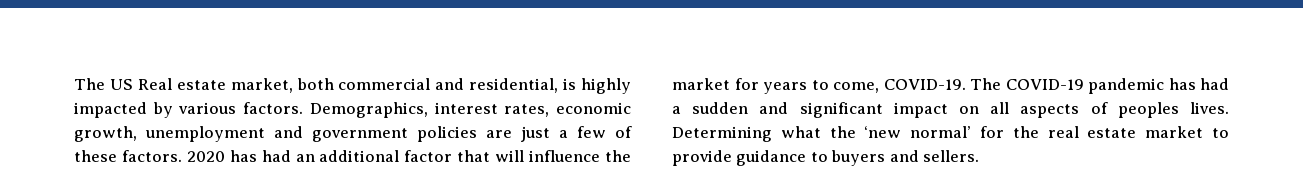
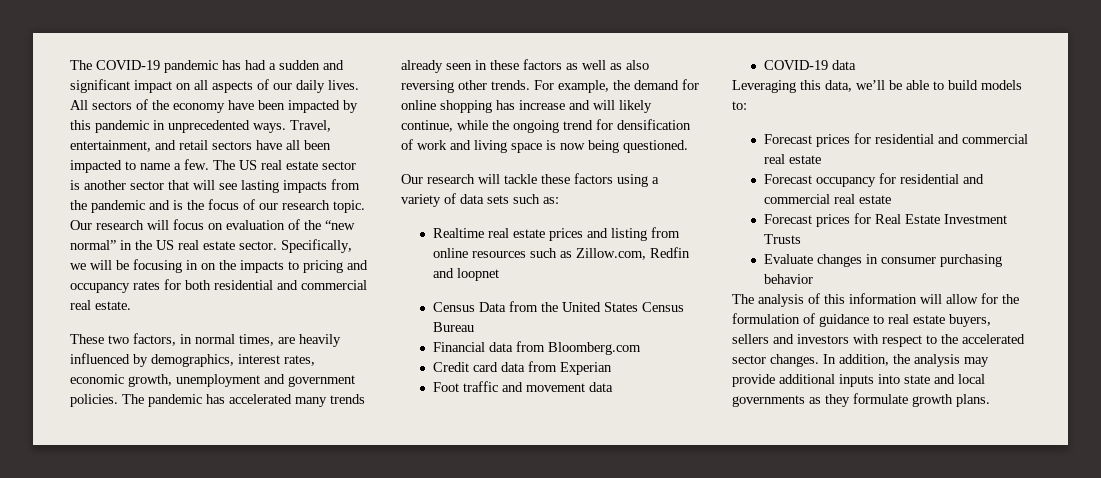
[74,78,631,94] [74,102,631,118] [74,126,632,142] [74,150,632,162] [672,78,1001,94] The US Real estate market, both commercial and residential, is highly impacted by various factors. Demographics, interest rates, economic growth, unemployment and government policies are just a few of these factors. 2020 has had an additional factor that will influence the market for years to come, COVID-19. The -> [70,60,92,70] The
[1117,102,1229,118] [672,126,1229,142] [672,150,980,166] peoples lives. Determining what the ‘new normal’ for the real estate market to provide guidance to buyers and sellers. -> [273,80,359,93] [70,99,358,113] [70,120,331,133] [70,140,331,152] [70,159,356,173] [70,179,360,193] [70,199,365,213] [70,219,355,230] [70,239,352,253] [70,259,368,273] [70,279,367,293] [70,300,131,310] [70,333,341,347] [70,353,315,367] [70,374,355,387] [70,394,365,407] [401,59,649,73] [401,79,699,93] [401,100,652,113] [401,119,691,133] [401,139,688,153] [401,173,659,187] [401,193,559,207] [432,227,680,241] [432,247,690,260] [432,268,499,281] [432,301,684,312] [432,322,474,332] [432,341,641,355] [432,361,612,375] [432,381,613,392] [763,60,856,70] [732,80,1022,93] [732,101,747,110] [763,133,1028,147] [763,154,821,164] [763,173,984,187] [763,194,891,204] [763,213,1007,227] [763,234,801,244] [763,254,1002,267] [763,274,813,284] [732,293,1019,307] [732,313,991,327] [732,334,1025,347] [732,354,989,367] [732,374,985,387] [732,393,990,407] our daily lives. All sectors of the economy have been impacted by this pandemic in unprecedented ways. Travel, entertainment, and retail sectors have all been impacted to name a few. The US real estate sector is another sector that will see lasting impacts from the pandemic and is the focus of our research topic. Our research will focus on evaluation of the “new normal” in the US real estate sector. Specifically, we will be focusing in on the impacts to pricing and occupancy rates for both residential and commercial real estate. // These two factors, in normal times, are heavily influenced by demographics, interest rates, economic growth, unemployment and government policies. The pandemic has accelerated many trends already seen in these factors as well as also reversing other trends. For example, the demand for online shopping has increase and will likely continue, while the ongoing trend for densification of work and living space is now being questioned. // Our research will tackle these factors using a variety of data sets such as: // Realtime real estate prices and listing from online resources such as Zillow.com, Redfin and loopnet // Census Data from the United States Census Bureau // Financial data from Bloomberg.com // Credit card data from Experian // Foot traffic and movement data // COVID-19 data // Leveraging this data, we’ll be able to build models to: // Forecast prices for residential and commercial real estate // Forecast occupancy for residential and commercial real estate // Forecast prices for Real Estate Investment Trusts // Evaluate changes in consumer purchasing behavior // The analysis of this information will allow for the formulation of guidance to real estate buyers, sellers and investors with respect to the accelerated sector changes. In addition, the analysis may provide additional inputs into state and local governments as they formulate growth plans.

